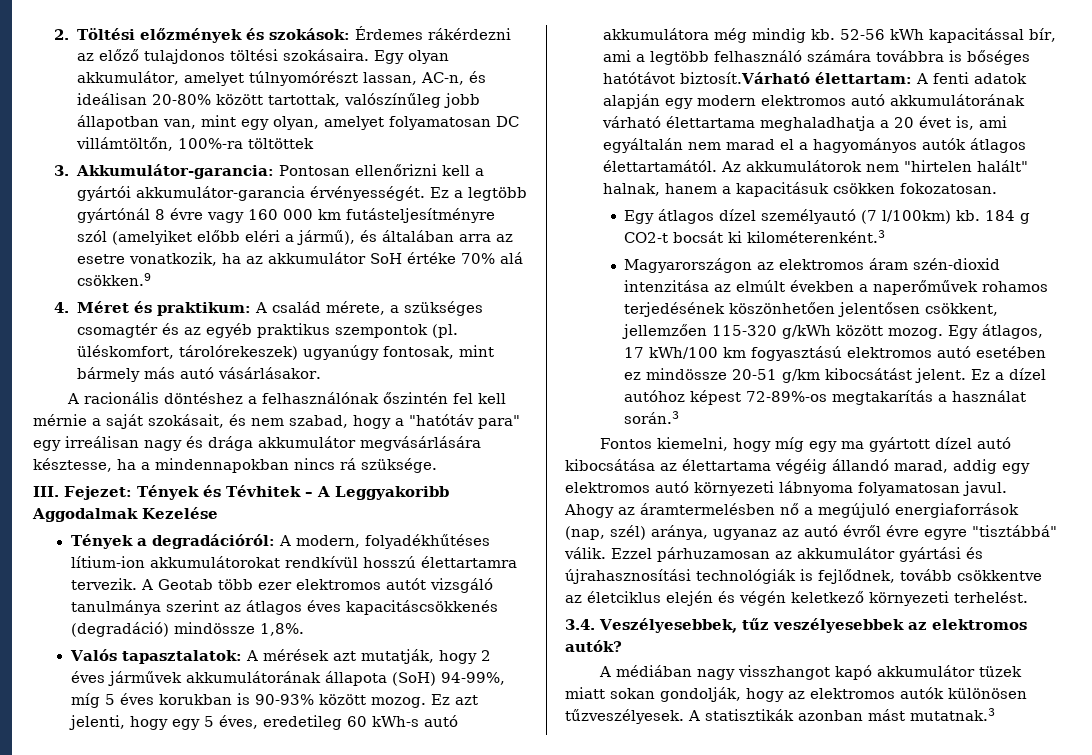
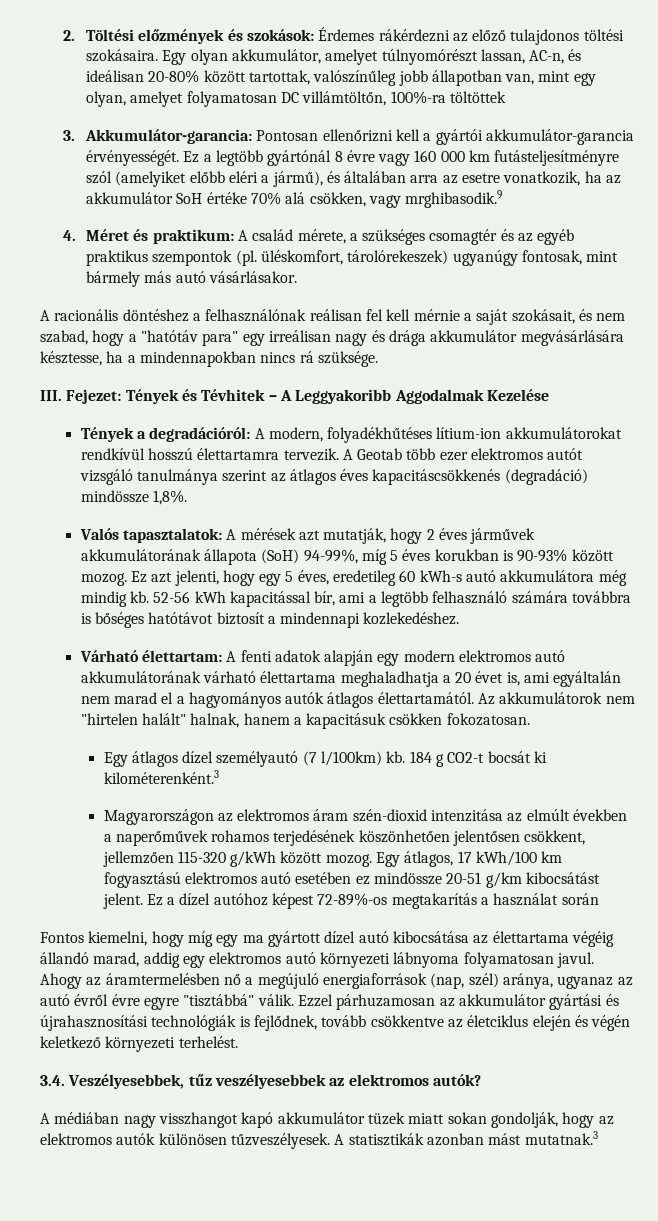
[76,273,151,286] csökken.9 -> [309,190,503,208] csökken, vagy mrghibasodik.9
[383,392,449,404] őszintén -> [309,309,362,321] reálisan
[679,72,810,84] biztosít.Várható -> [216,612,460,628] [79,650,139,662] biztosít a mindennapi kozlekedéshez. // Várható
[624,411,680,424] során.3 -> [561,893,599,905] során

